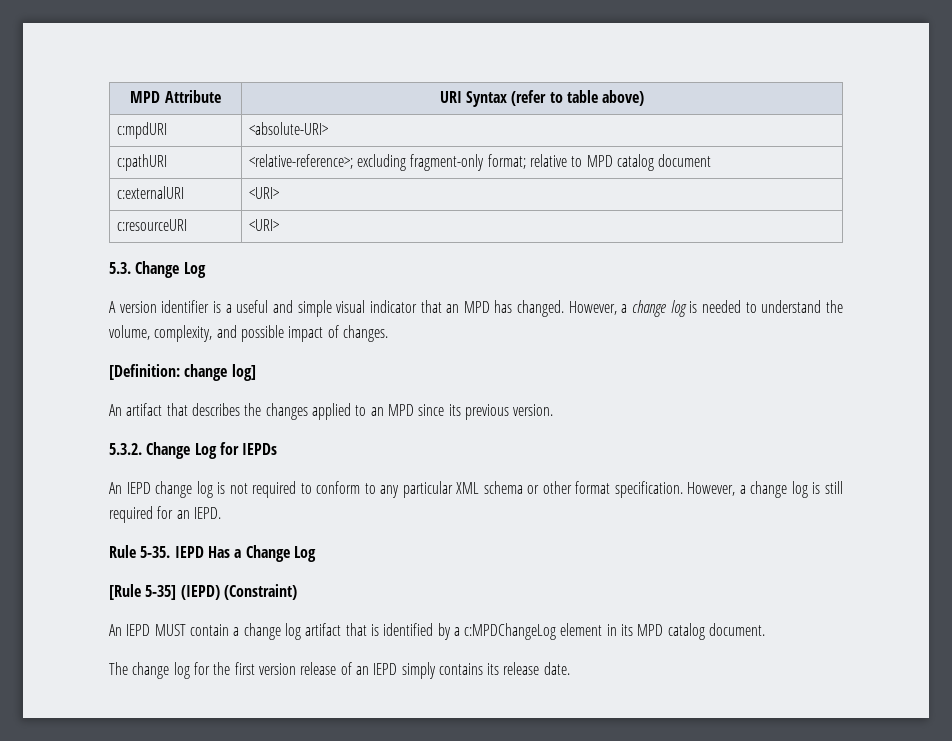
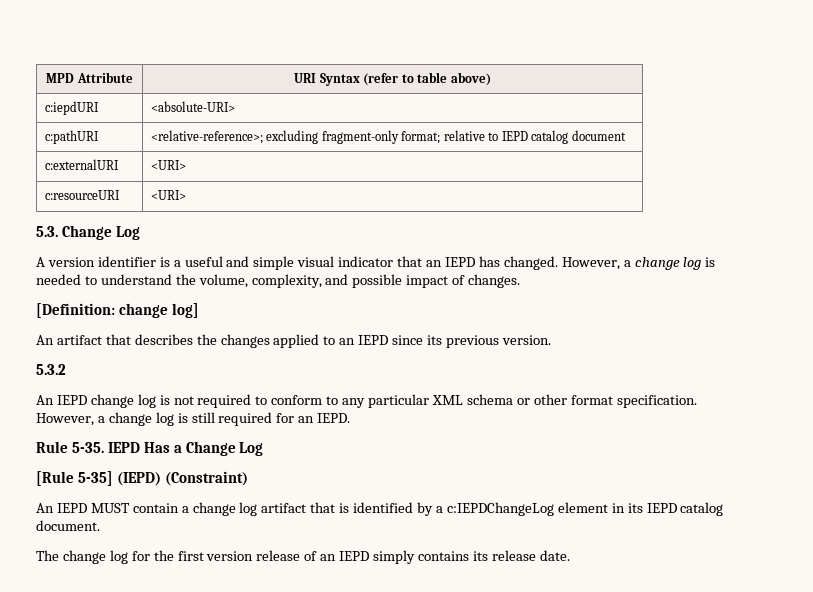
[116,122,167,139] c:mpdURI -> [44,101,99,115] c:iepdURI
[586,155,613,167] MPD -> [501,131,528,141] IEPD
[463,301,490,313] MPD -> [444,257,475,267] IEPD
[387,404,414,416] MPD -> [358,335,389,345] IEPD
[109,442,278,459] 5.3.2. Change Log for IEPDs -> [36,364,66,375] 5.3.2
[464,623,557,640] c:MPDChangeLog -> [446,502,554,516] c:IEPDChangeLog
[637,624,664,636] MPD -> [646,503,677,513] IEPD

